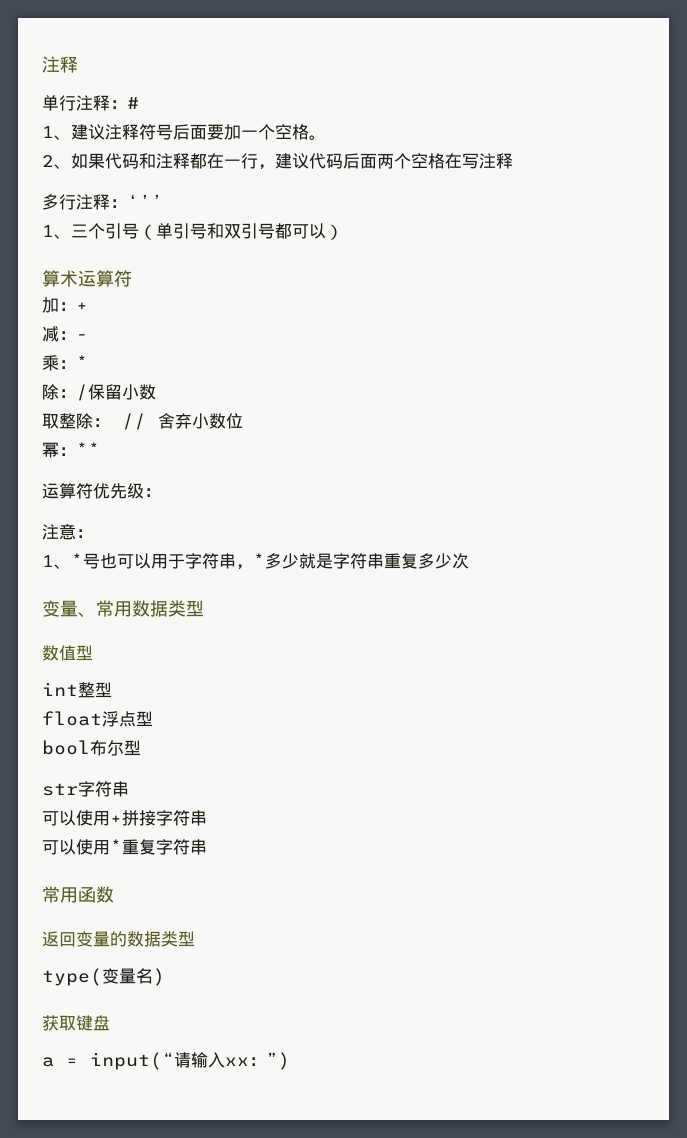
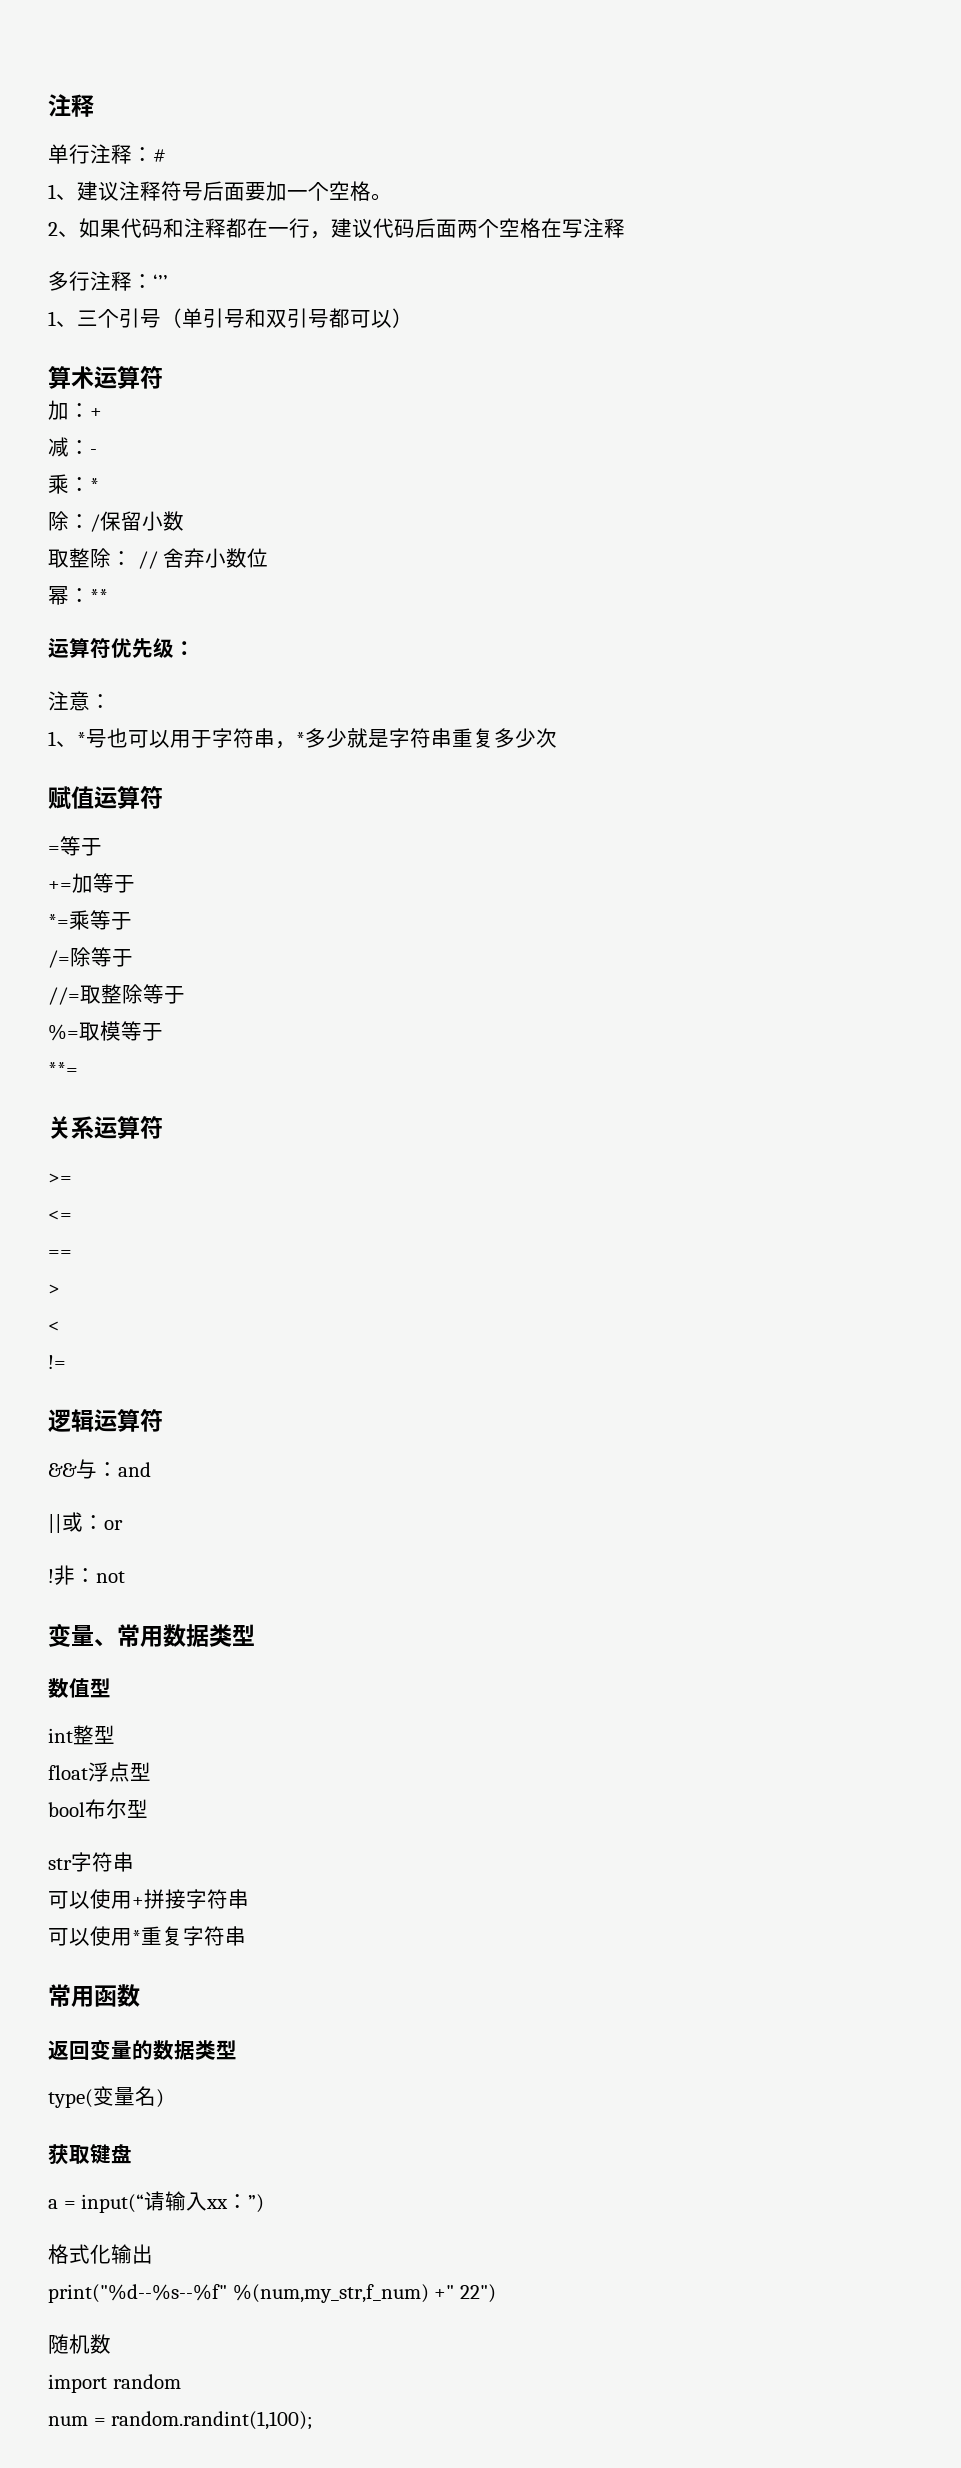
(469, 561) none -> [48,786,163,809] [48,836,102,856] [48,873,135,893] [48,910,132,930] [48,947,133,968] [48,984,185,1005] [48,1021,163,1041] [48,1062,78,1076] [48,1116,163,1139] [48,1173,72,1184] [48,1210,72,1221] [48,1250,72,1258] [48,1284,60,1295] [48,1321,60,1332] [48,1355,66,1369] [48,1409,163,1432] [48,1459,151,1479] [48,1512,123,1533] [48,1565,125,1585] // 赋值运算符 // =等于 // +=加等于 // *=乘等于 // /=除等于 // //=取整除等于 // %=取模等于 // **= // 关系运算符 // >= // <= // == // > // < // != // 逻辑运算符 // &&与：and // ||或：or // !非：not
(290, 1061) none -> [48,2244,153,2264] [48,2284,496,2303] [48,2334,111,2354] [48,2374,181,2393] [48,2411,314,2430] // 格式化输出 // print("%d--%s--%f" %(num,my_str,f_num) +" 22") // 随机数 // import random // num = random.randint(1,100);

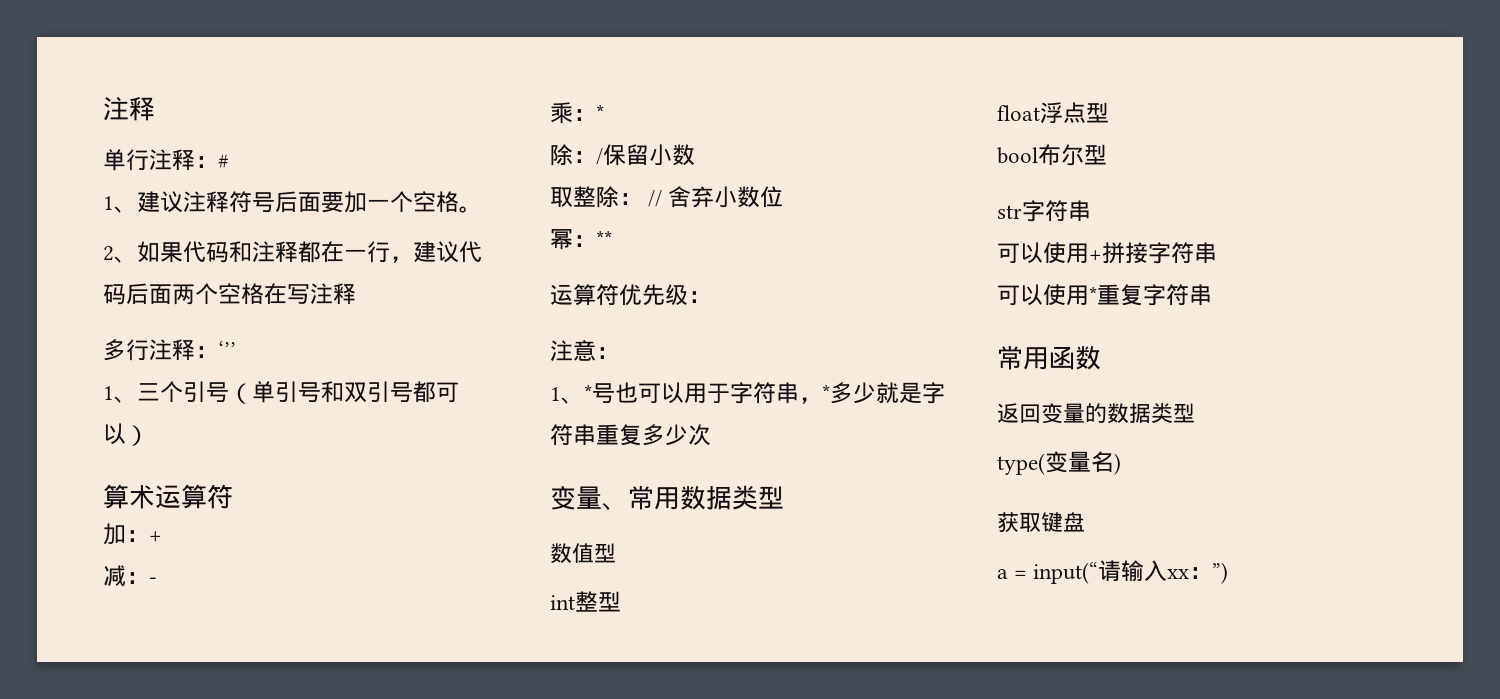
[48,786,163,809] [48,836,102,856] [48,873,135,893] [48,910,132,930] [48,947,133,968] [48,984,185,1005] [48,1021,163,1041] [48,1062,78,1076] [48,1116,163,1139] [48,1173,72,1184] [48,1210,72,1221] [48,1250,72,1258] [48,1284,60,1295] [48,1321,60,1332] [48,1355,66,1369] [48,1409,163,1432] [48,1459,151,1479] [48,1512,123,1533] [48,1565,125,1585] // 赋值运算符 // =等于 // +=加等于 // *=乘等于 // /=除等于 // //=取整除等于 // %=取模等于 // **= // 关系运算符 // >= // <= // == // > // < // != // 逻辑运算符 // &&与：and // ||或：or // !非：not -> (711, 435) none
[48,2244,153,2264] [48,2284,496,2303] [48,2334,111,2354] [48,2374,181,2393] [48,2411,314,2430] // 格式化输出 // print("%d--%s--%f" %(num,my_str,f_num) +" 22") // 随机数 // import random // num = random.randint(1,100); -> (1229, 573) none

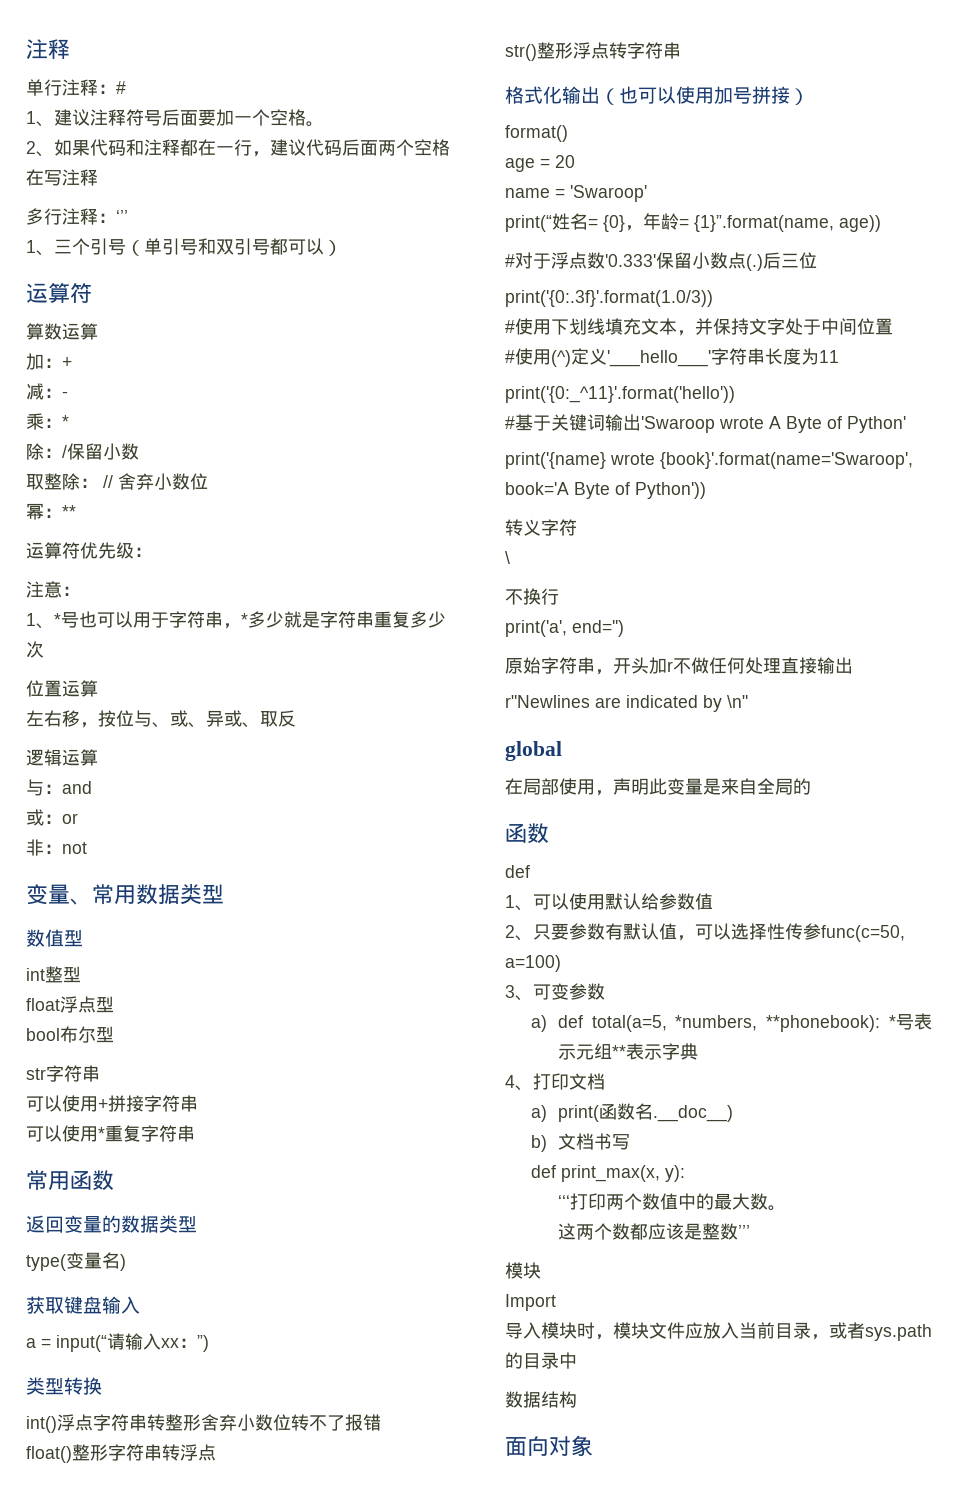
[103,484,233,509] 算术运算符 -> [26,283,92,303] [26,323,98,340] 运算符 // 算数运算
(711, 435) none -> [26,680,98,697] [26,710,296,728] [26,749,98,766] [26,779,92,796] [26,809,78,826] [26,839,87,856] // 位置运算 // 左右移，按位与、或、异或、取反 // 逻辑运算 // 与：and // 或：or // 非：not
(1085, 522) none -> [102,1296,140,1314] 输入
(1229, 573) none -> [26,1377,102,1395] [26,1414,381,1433] [26,1444,216,1463] [505,42,681,61] [505,86,809,105] [505,125,568,142] [505,155,575,172] [505,185,647,202] [505,213,881,232] [505,252,817,271] [505,290,713,307] [505,318,893,336] [505,348,839,367] [505,386,735,403] [505,414,906,433] [505,452,913,469] [505,482,706,499] [505,519,577,536] [505,551,510,564] [505,588,559,605] [505,620,624,637] [505,657,853,675] [505,695,748,712] [505,741,562,761] [505,778,811,796] [505,823,549,844] [505,865,530,878] [505,893,713,911] [505,923,905,942] [505,955,561,972] [505,983,605,1001] [531,1013,932,1032] [557,1043,698,1060] [505,1073,605,1091] [531,1103,733,1122] [531,1133,630,1152] [531,1165,686,1182] [557,1193,786,1211] [557,1223,750,1240] [505,1262,541,1279] [505,1294,556,1311] [505,1322,932,1341] [505,1352,577,1369] [505,1391,577,1408] [505,1435,593,1456] // 类型转换 // int()浮点字符串转整形舍弃小数位转不了报错 // float()整形字符串转浮点 // str()整形浮点转字符串 // 格式化输出（也可以使用加号拼接） // format() // age = 20 // name = 'Swaroop' // print(“姓名= {0}，年龄= {1}”.format(name, age)) // #对于浮点数'0.333'保留小数点(.)后三位 // print('{0:.3f}'.format(1.0/3)) // #使用下划线填充文本，并保持文字处于中间位置 // #使用(^)定义'___hello___'字符串长度为11 // print('{0:_^11}'.format('hello')) // #基于关键词输出'Swaroop wrote A Byte of Python' // print('{name} wrote {book}'.format(name='Swaroop', book='A Byte of Python')) // 转义字符 // \ // 不换行 // print('a', end='') // 原始字符串，开头加r不做任何处理直接输出 // r"Newlines are indicated by \n" // global // 在局部使用，声明此变量是来自全局的 // 函数 // def // 1、可以使用默认给参数值 // 2、只要参数有默认值，可以选择性传参func(c=50, a=100) // 3、可变参数 // a) def total(a=5, *numbers, **phonebook): *号表示元组**表示字典 // 4、打印文档 // a) print(函数名.__doc__) // b)文档书写 // def print_max(x, y): // ‘‘‘打印两个数值中的最大数。 // 这两个数都应该是整数’’’ // 模块 // Import // 导入模块时，模块文件应放入当前目录，或者sys.path的目录中 // 数据结构 // 面向对象

